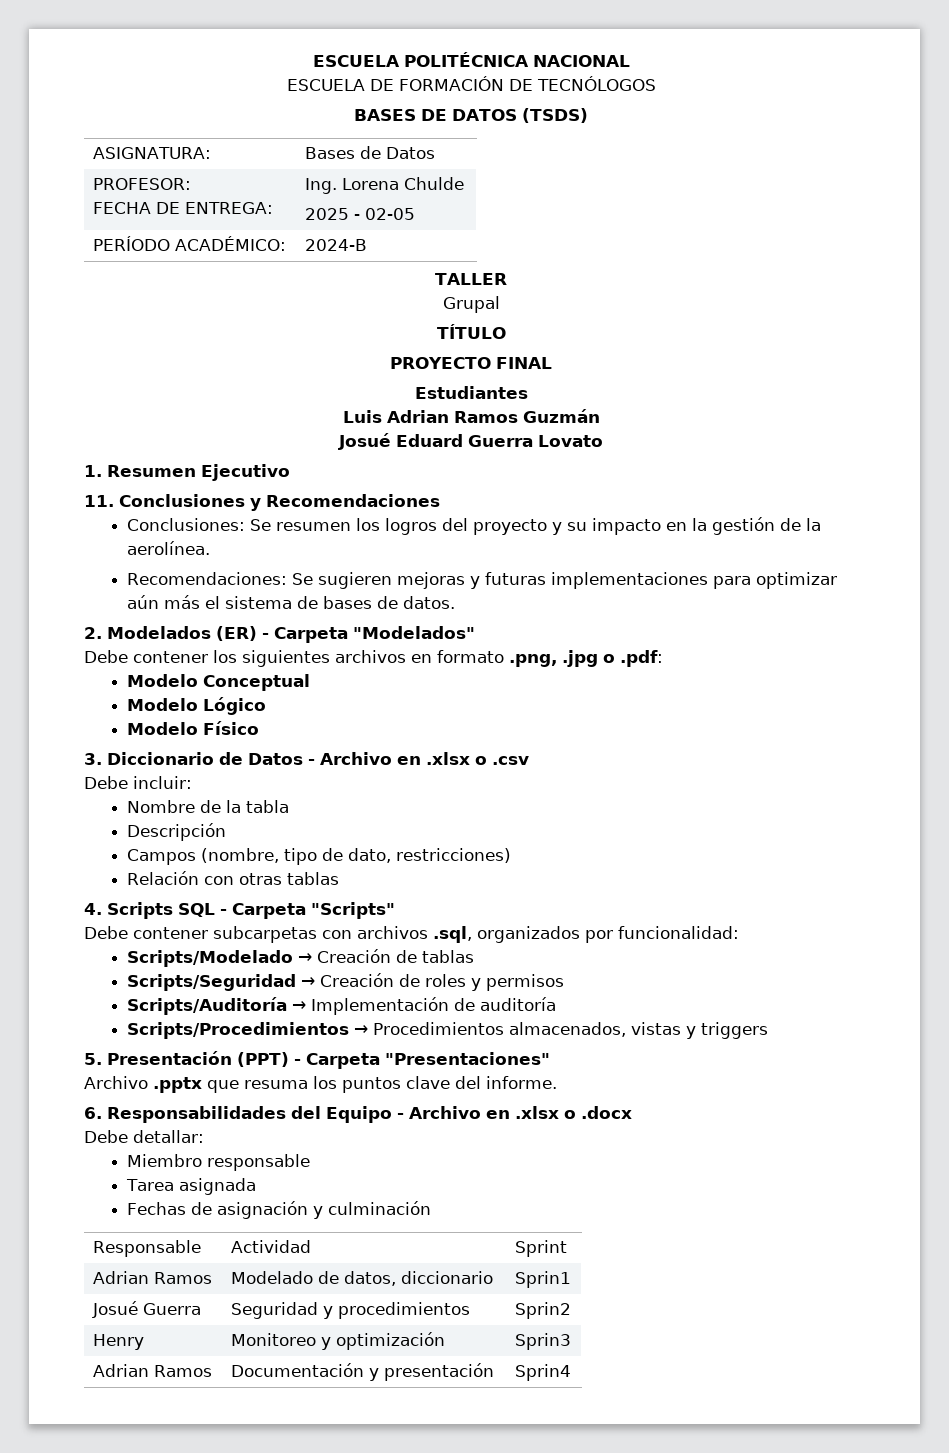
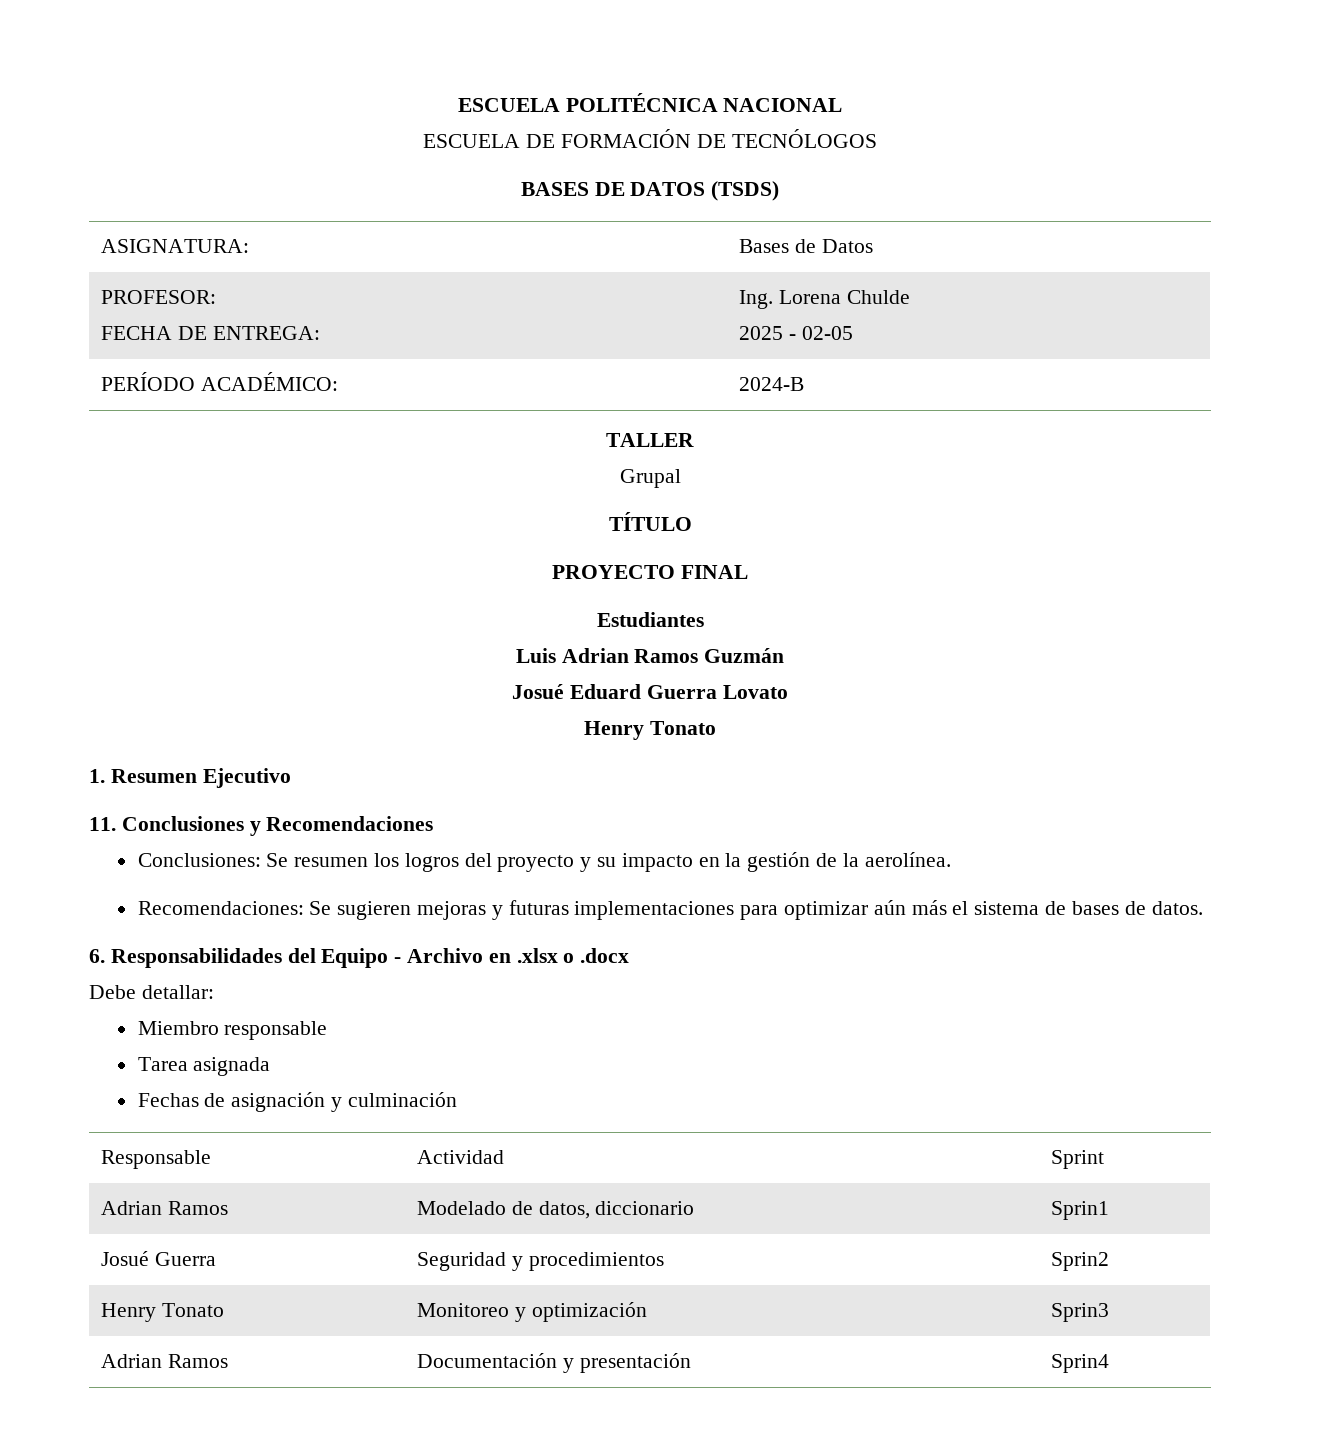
(603, 441) none -> [584,721,716,740] // Henry Tonato
[84,626,475,643] [84,650,663,667] [126,674,310,691] [126,697,266,715] [126,721,259,735] [84,752,529,765] [84,776,192,789] [126,800,289,813] [126,823,226,841] [126,848,511,865] [126,871,339,885] [84,902,395,919] [84,926,739,943] [126,949,474,967] [126,973,564,991] [126,997,556,1015] [126,1022,768,1039] [84,1051,550,1069] [84,1076,557,1093] // 2. Modelados (ER) - Carpeta "Modelados" // Debe contener los siguientes archivos en formato .png, .jpg o .pdf: // Modelo Conceptual // Modelo Lógico // Modelo Físico // 3. Diccionario de Datos - Archivo en .xlsx o .csv // Debe incluir: // Nombre de la tabla // Descripción // Campos (nombre, tipo de dato, restricciones) // Relación con otras tablas // 4. Scripts SQL - Carpeta "Scripts" // Debe contener subcarpetas con archivos .sql, organizados por funcionalidad: // Scripts/Modelado → Creación de tablas // Scripts/Seguridad → Creación de roles y permisos // Scripts/Auditoría → Implementación de auditoría // Scripts/Procedimientos → Procedimientos almacenados, vistas y triggers // 5. Presentación (PPT) - Carpeta "Presentaciones" // Archivo .pptx que resuma los puntos clave del informe. -> (1203, 908) none
(144, 1342) none -> [161,1303,224,1317] Tonato

